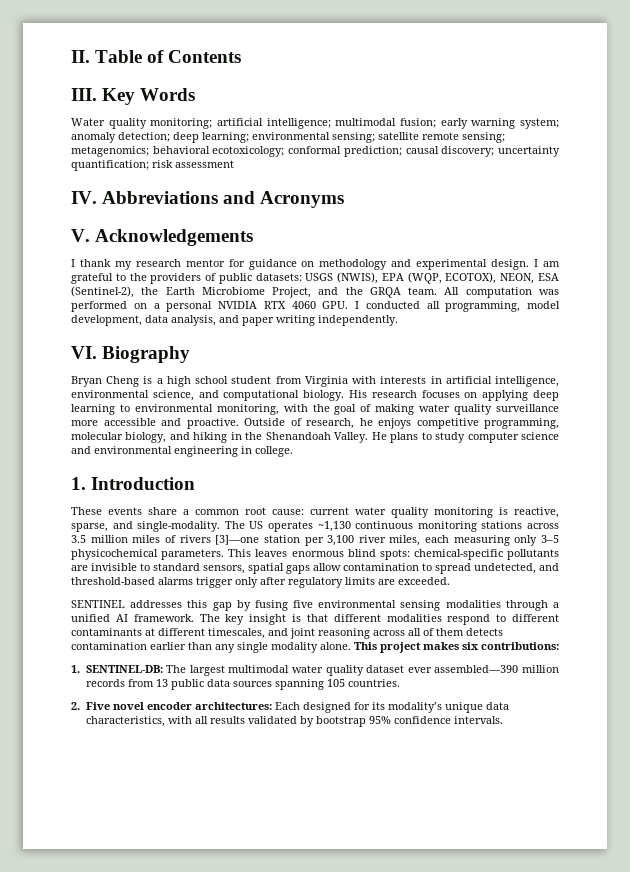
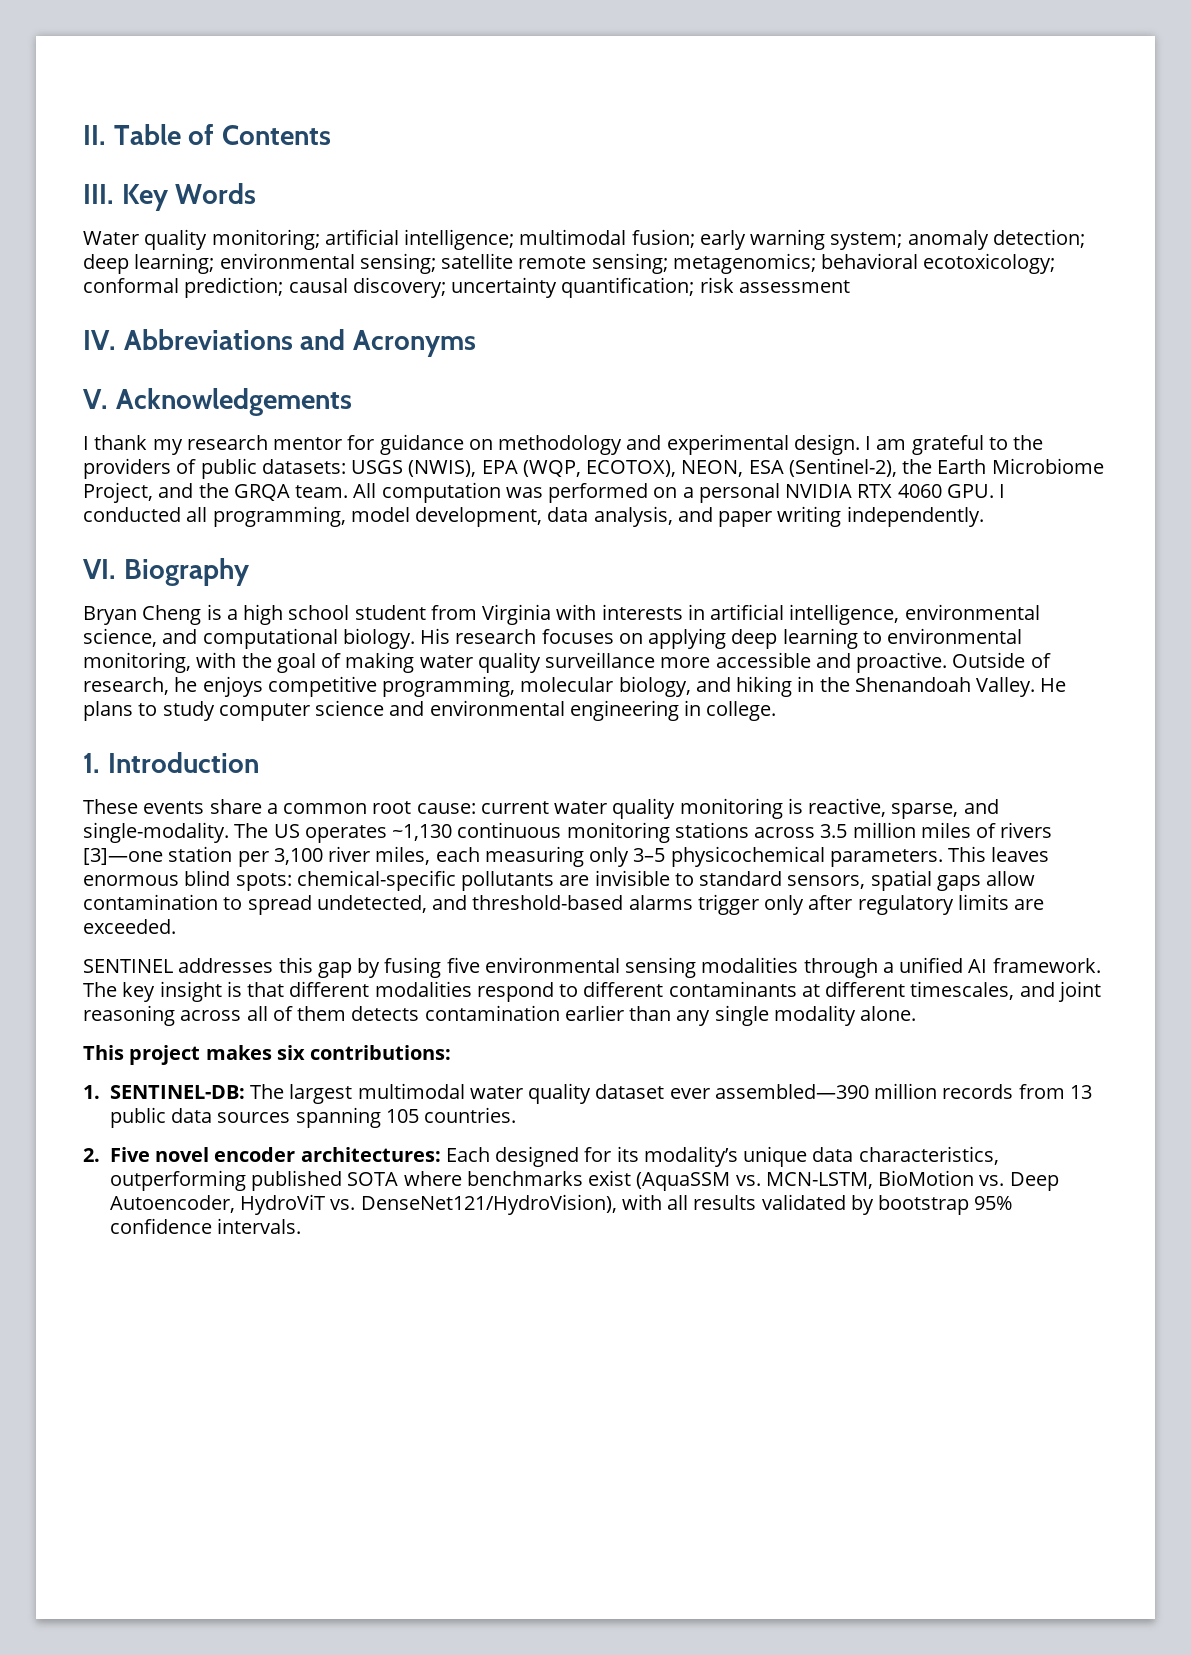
(351, 646) none -> (917, 1013) //
(165, 721) none -> [109,1170,1059,1191] [109,1194,617,1215] outperforming published SOTA where benchmarks exist (AquaSSM vs. MCN-LSTM, BioMotion vs. Deep Autoencoder, HydroViT vs. DenseNet121/HydroVision),

